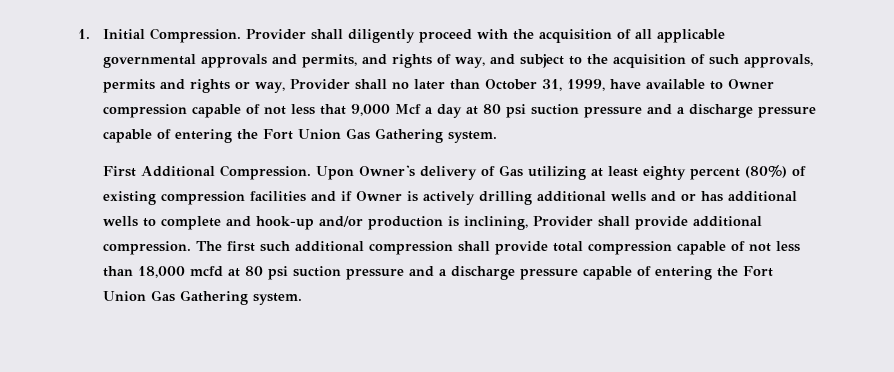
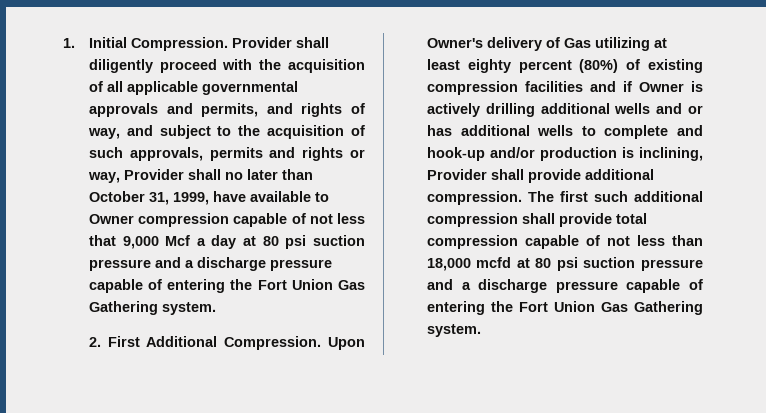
(498, 137) none -> [88,337,101,347] 2.

